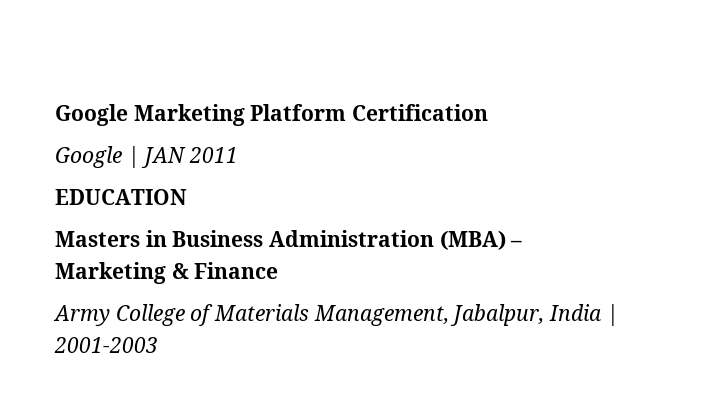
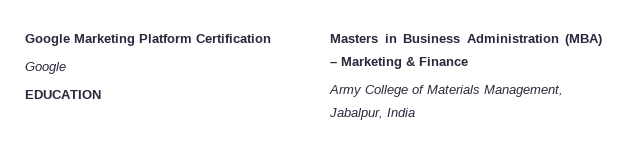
[127,146,239,168] | JAN 2011 -> (66, 68) none
[606,304,619,326] [54,337,158,353] | 2001-2003 -> (415, 112) none

